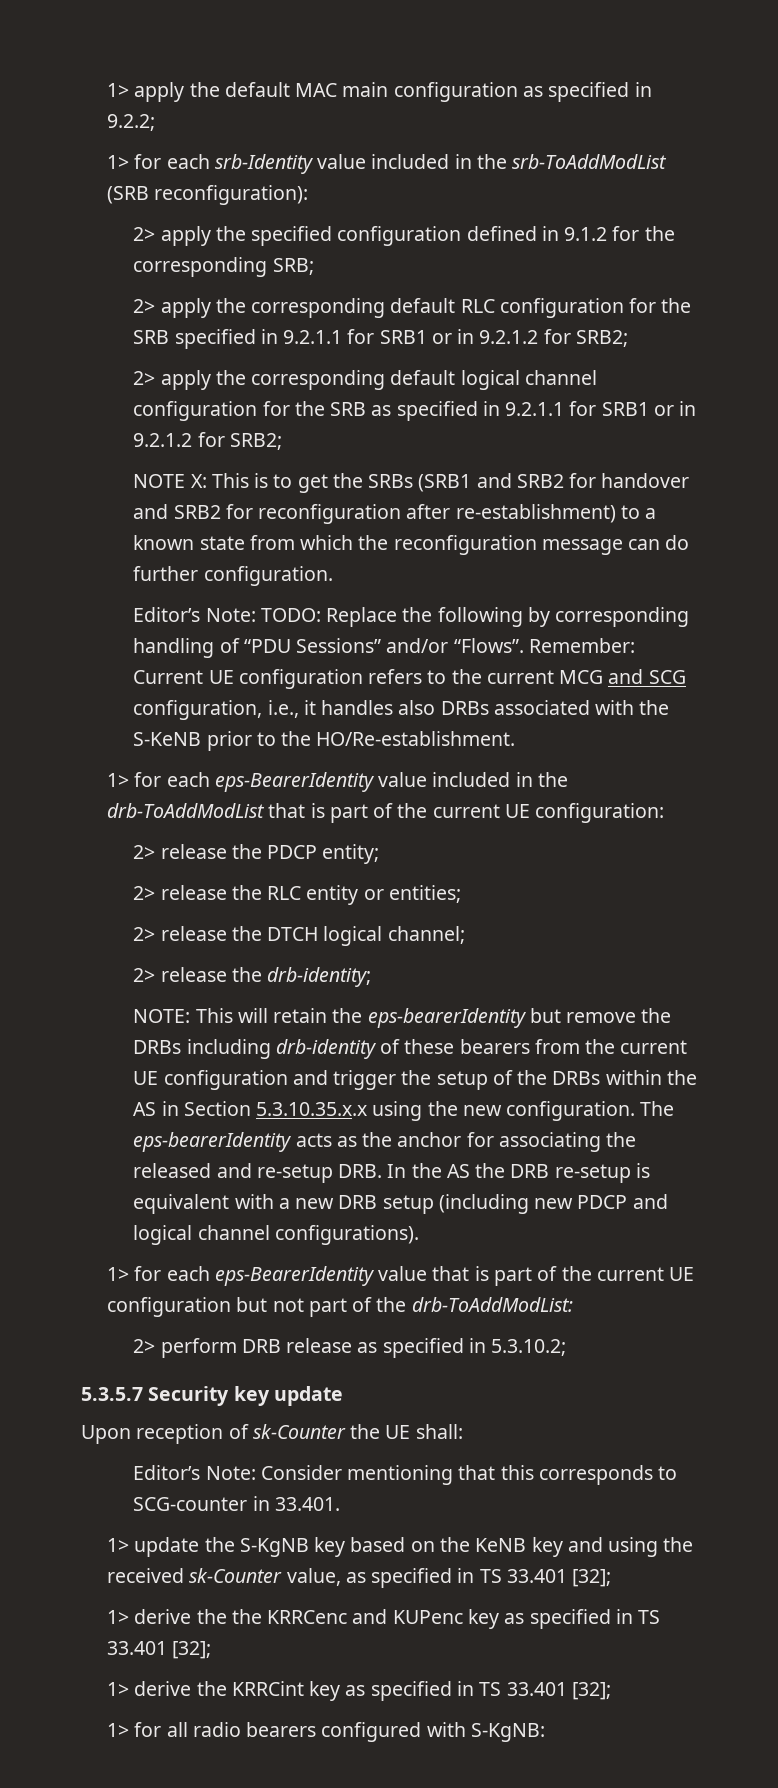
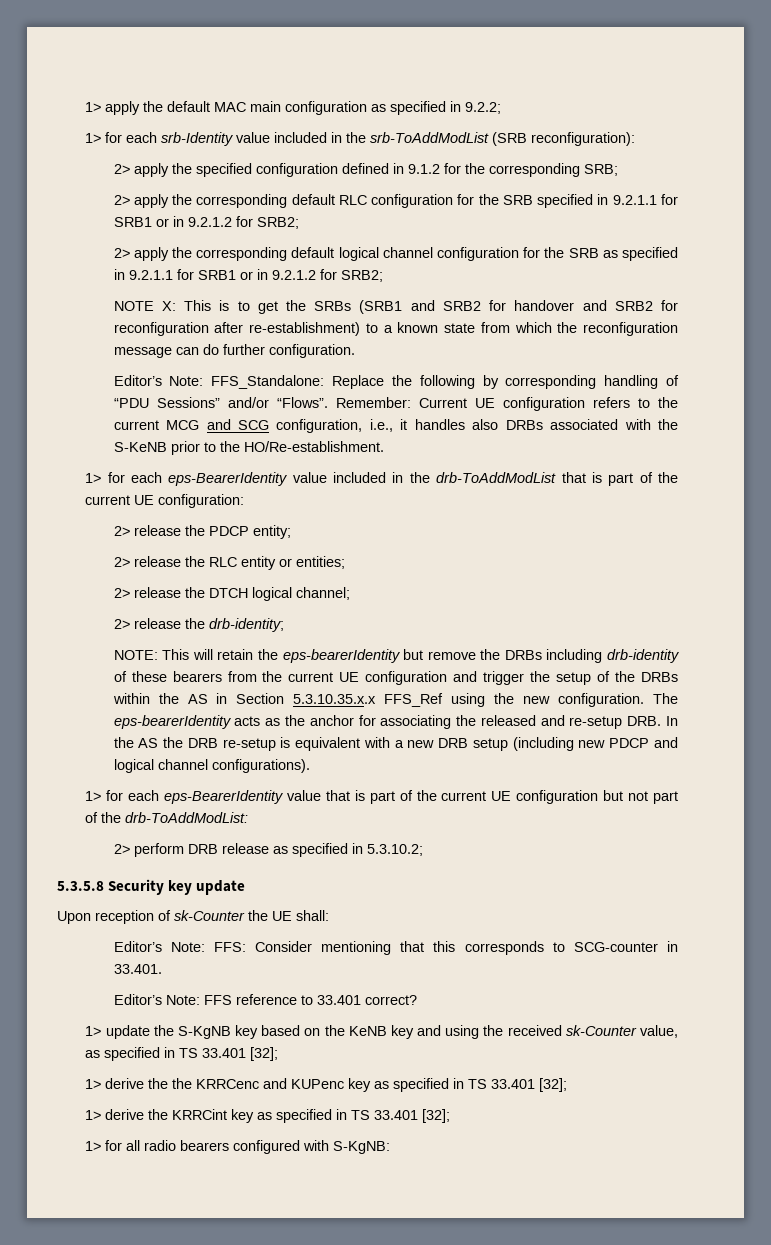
[260,608,321,622] TODO: -> [211,375,325,389] FFS_Standalone:
(368, 1109) none -> [384,693,444,707] FFS_Ref
[81,1387,143,1401] 5.3.5.7 -> [57,881,104,891] 5.3.5.8
(256, 1473) none -> [213,942,246,952] FFS:
(340, 1504) none -> [113,994,417,1005] // Editor’s Note: FFS reference to 33.401 correct?

